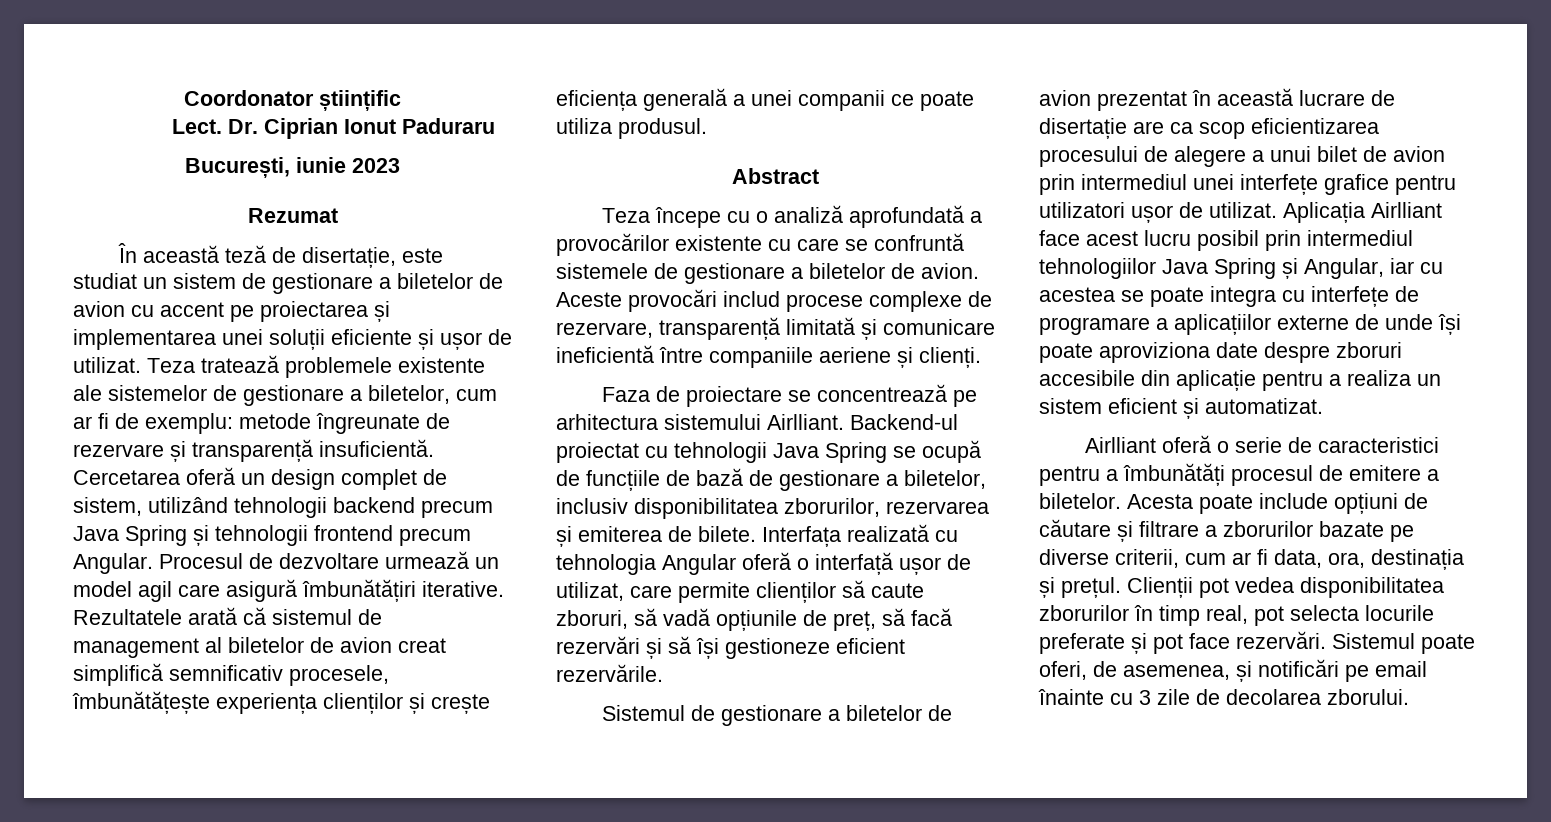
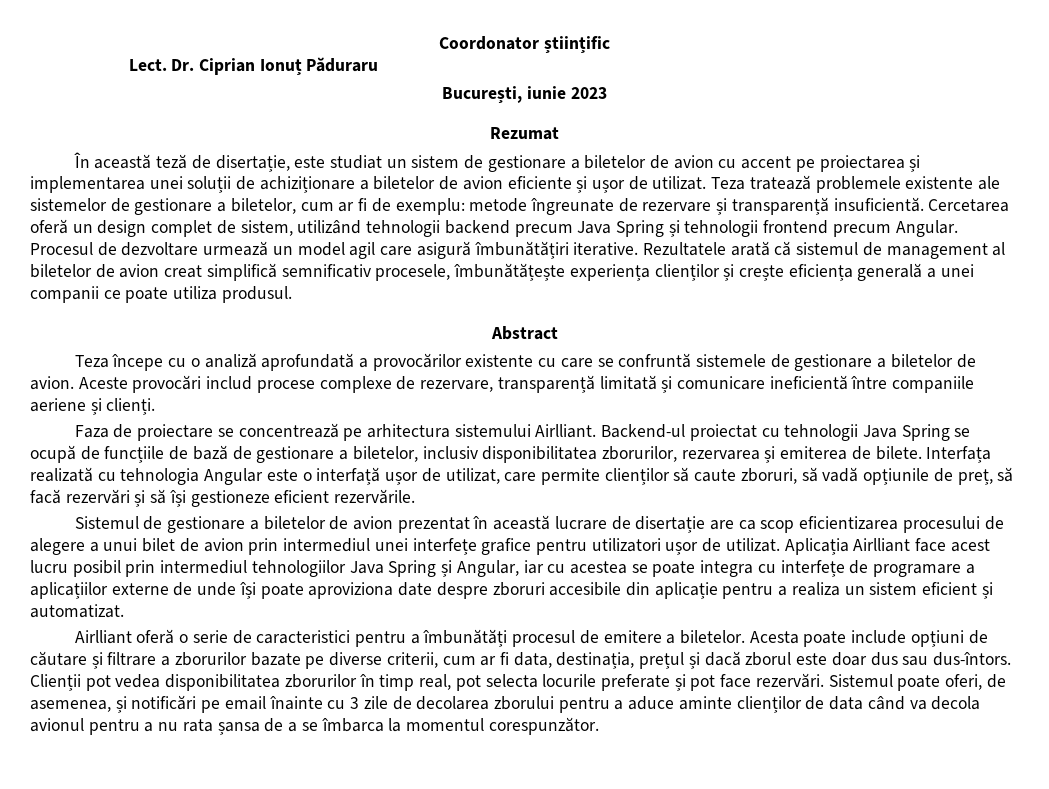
[344,118,496,134] Ionut Paduraru -> [259,57,379,75] Ionuț Păduraru
(325, 339) none -> [236,176,503,193] de achiziționare a biletelor de avion
[742,552,791,570] oferă -> [266,469,298,481] este
[1328,549,1464,570] [1039,577,1121,598] ora, destinația și prețul. -> [556,651,1011,669] destinația, prețul și dacă zborul este doar dus sau dus-întors.
[1327,689,1409,705] zborului. -> [493,696,981,713] [30,717,599,735] zborului pentru a aduce aminte clienților de data când va decola avionul pentru a nu rata șansa de a se îmbarca la momentul corespunzător.

